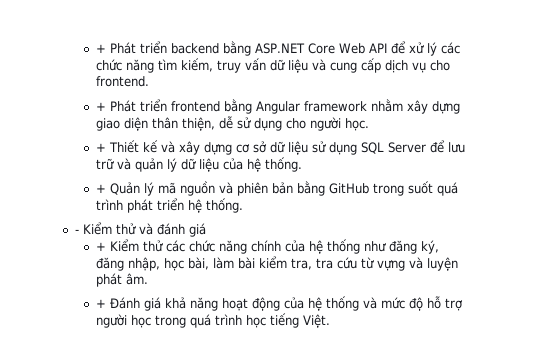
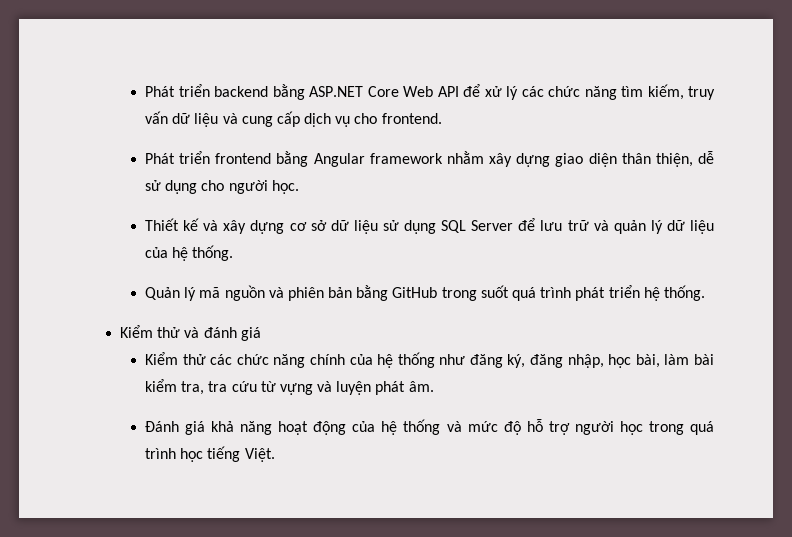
[95,44,106,53] + -> (145, 91) none
[95,102,106,111] + -> (442, 118) none
[95,143,106,152] + -> (299, 187) none
[95,184,106,193] + -> (234, 253) none
[74,229,79,234] - -> (705, 293) none
[95,242,106,251] + -> (261, 334) none
[95,299,106,308] + -> (434, 386) none

